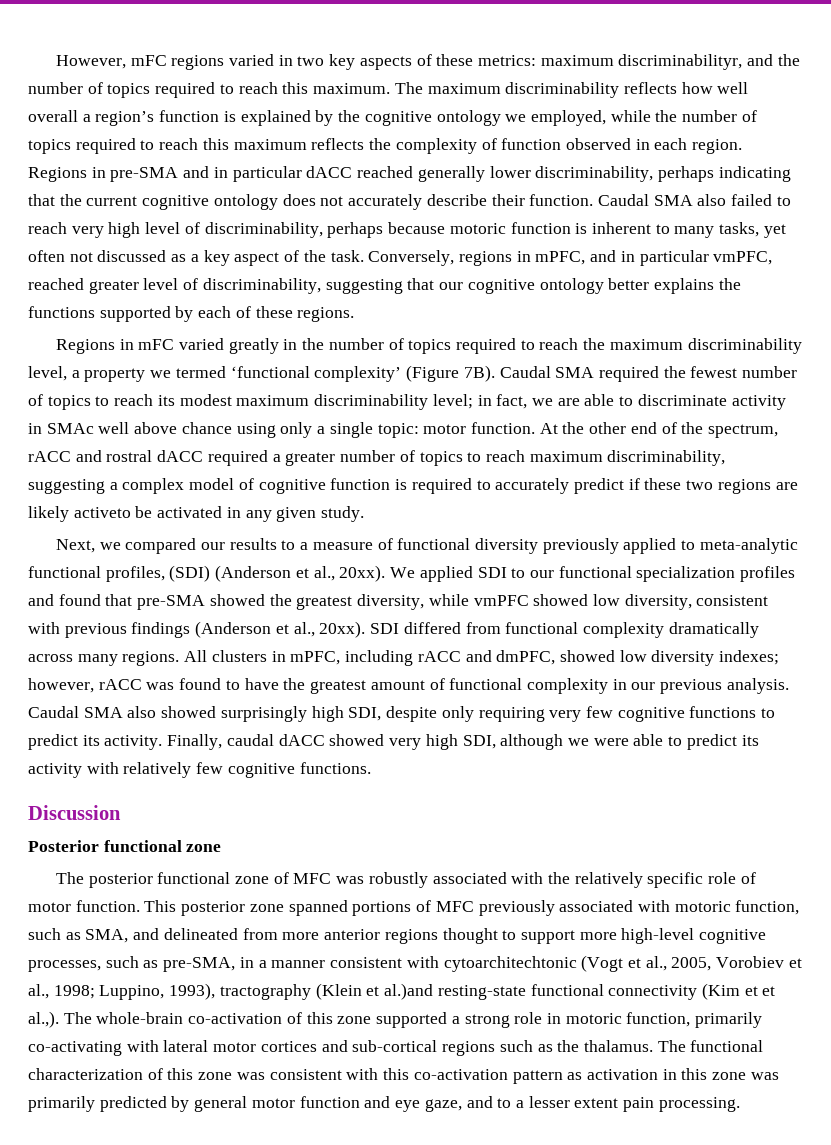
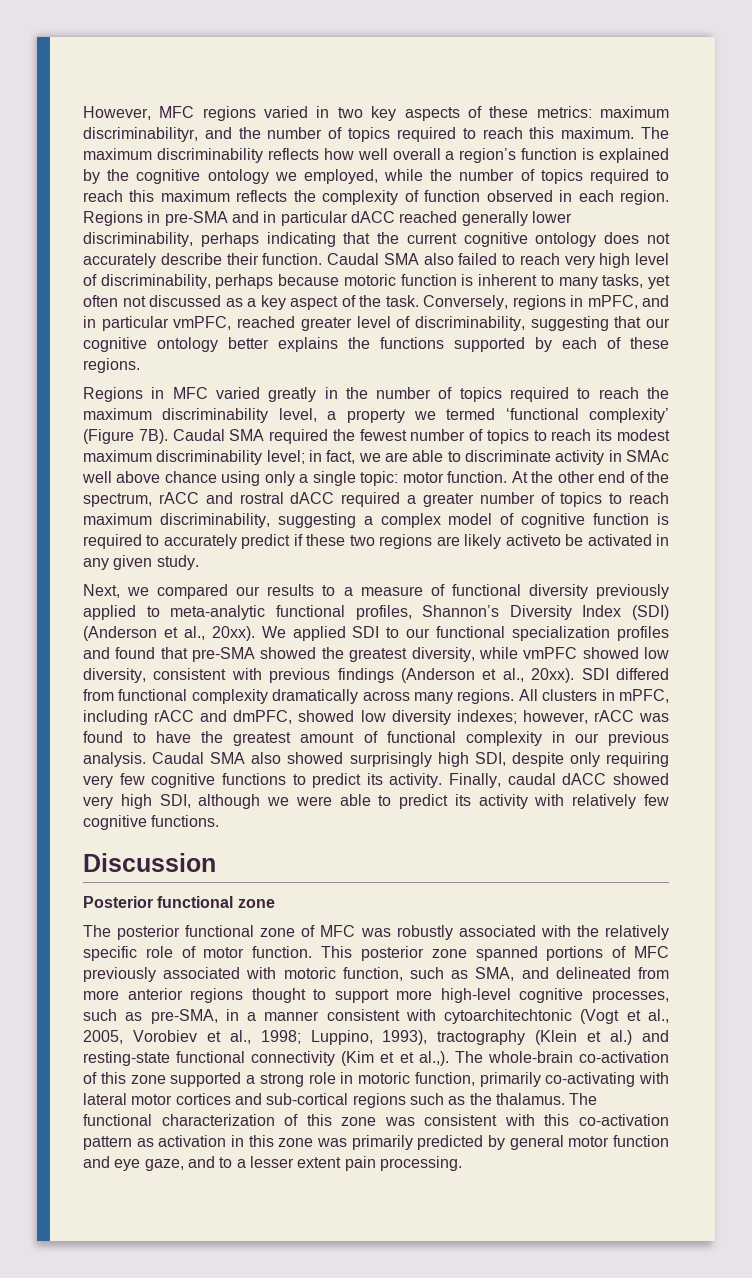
[130,55,167,66] mFC -> [159,106,195,118] MFC
[138,339,175,350] mFC -> [172,387,208,399] MFC
(165, 574) none -> [422,605,622,620] Shannon’s Diversity Index
[384,983,434,1000] al.)and -> [610,1030,669,1045] al.) and

